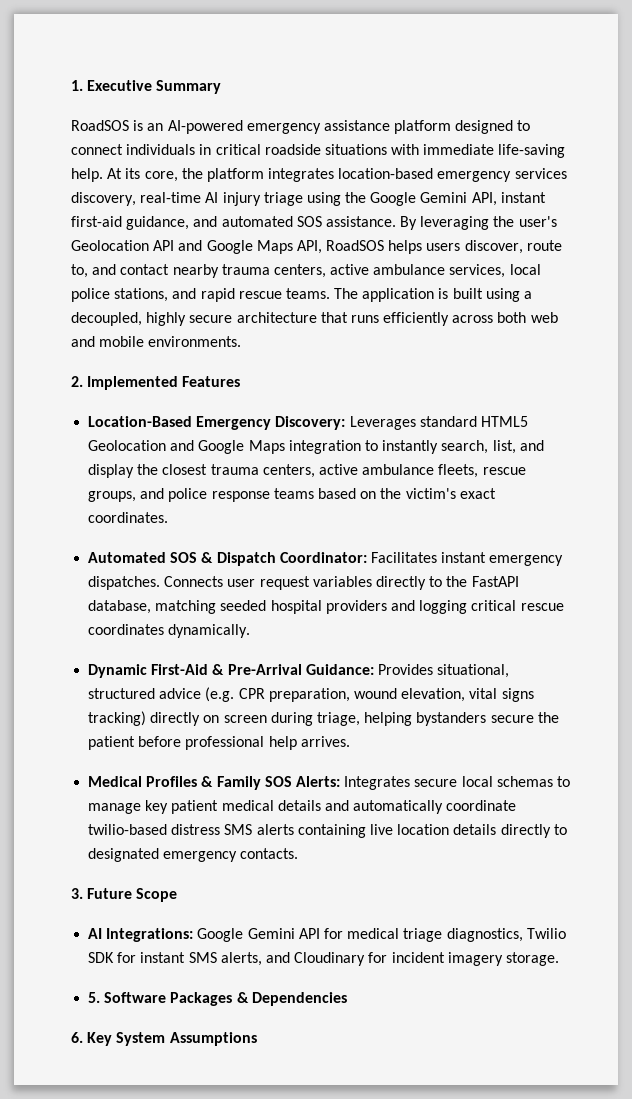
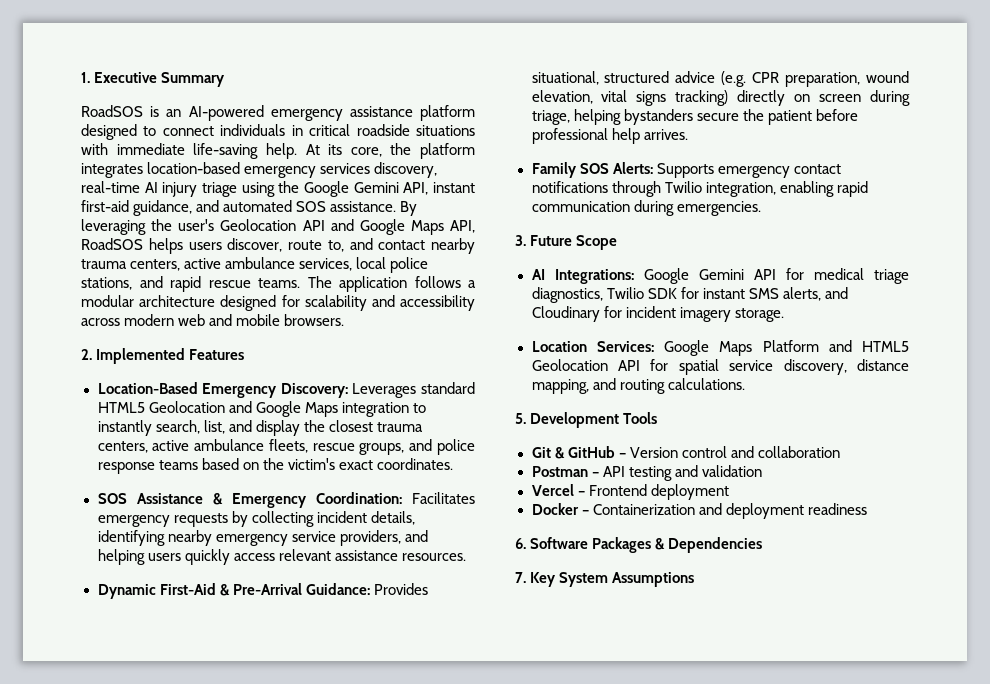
[438,288,533,302] [71,312,527,326] is built using a decoupled, highly secure architecture that runs efficiently across both -> [414,276,476,288] [81,295,475,311] [81,314,175,326] follows a modular architecture designed for scalability and accessibility across modern
[148,336,242,347] environments. -> [284,314,345,326] browsers.
[88,552,564,566] [88,576,519,590] [88,600,564,614] [88,624,251,638] Automated SOS & Dispatch Coordinator: Facilitates instant emergency dispatches. Connects user request variables directly to the FastAPI database, matching seeded hospital providers and logging critical rescue coordinates dynamically. -> [97,492,476,508] [97,511,415,527] [97,530,428,546] [97,549,466,565] SOS Assistance & Emergency Coordination: Facilitates emergency requests by collecting incident details, identifying nearby emergency service providers, and helping users quickly access relevant assistance resources.
[88,776,570,790] [88,800,517,814] [88,824,567,838] [88,848,299,862] Medical Profiles & Family SOS Alerts: Integrates secure local schemas to manage key patient medical details and automatically coordinate twilio-based distress SMS alerts containing live location details directly to designated emergency contacts. -> [531,162,841,178] [531,181,868,197] [531,200,761,216] Family SOS Alerts: Supports emergency contact notifications through Twilio integration, enabling rapid communication during emergencies.
[88,992,101,1003] 5. -> [531,340,909,356] [531,359,909,375] [531,378,745,394] [515,412,658,428] [531,446,840,459] [531,465,762,481] [531,484,729,500] [531,503,867,519] [515,538,526,549] Location Services: Google Maps Platform and HTML5 Geolocation API for spatial service discovery, distance mapping, and routing calculations. // 5. Development Tools // Git & GitHub – Version control and collaboration // Postman – API testing and validation // Vercel – Frontend deployment // Docker – Containerization and deployment readiness // 6.
[71,1032,83,1043] 6. -> [515,572,526,583] 7.

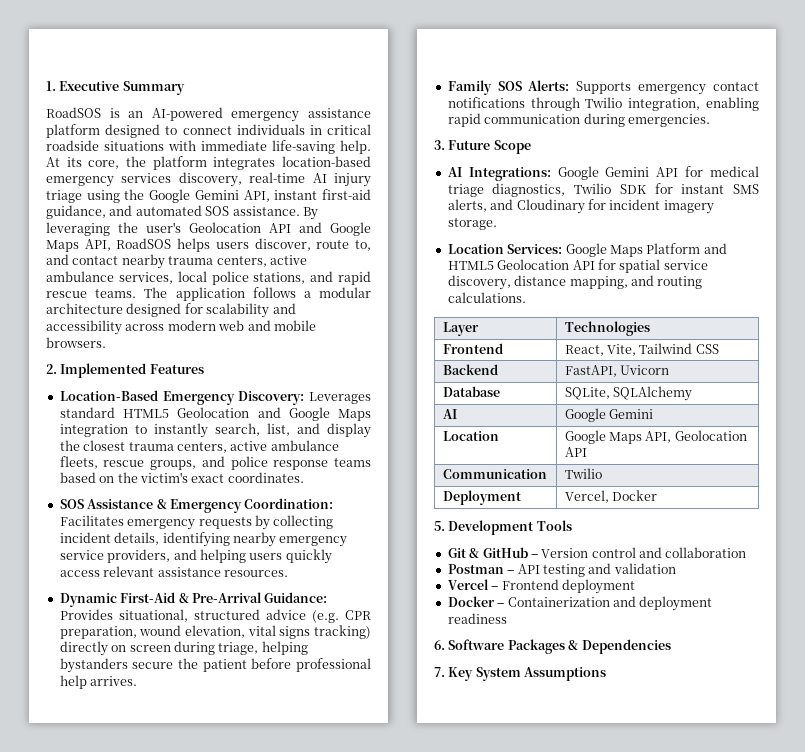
(745, 384) none -> [442,322,479,336] [564,321,650,336] [442,343,503,354] [564,343,719,356] [442,364,498,375] [564,365,670,377] [442,386,500,397] [564,386,693,401] [442,409,457,419] [564,408,654,422] [442,431,499,441] [564,430,747,444] [564,447,587,457] [442,469,547,479] [564,468,602,479] [442,490,521,505] [564,490,658,503] // Layer | Technologies // Frontend | React, Vite, Tailwind CSS // Backend | FastAPI, Uvicorn // Database | SQLite, SQLAlchemy // AI | Google Gemini // Location | Google Maps API, Geolocation API // Communication | Twilio // Deployment | Vercel, Docker

